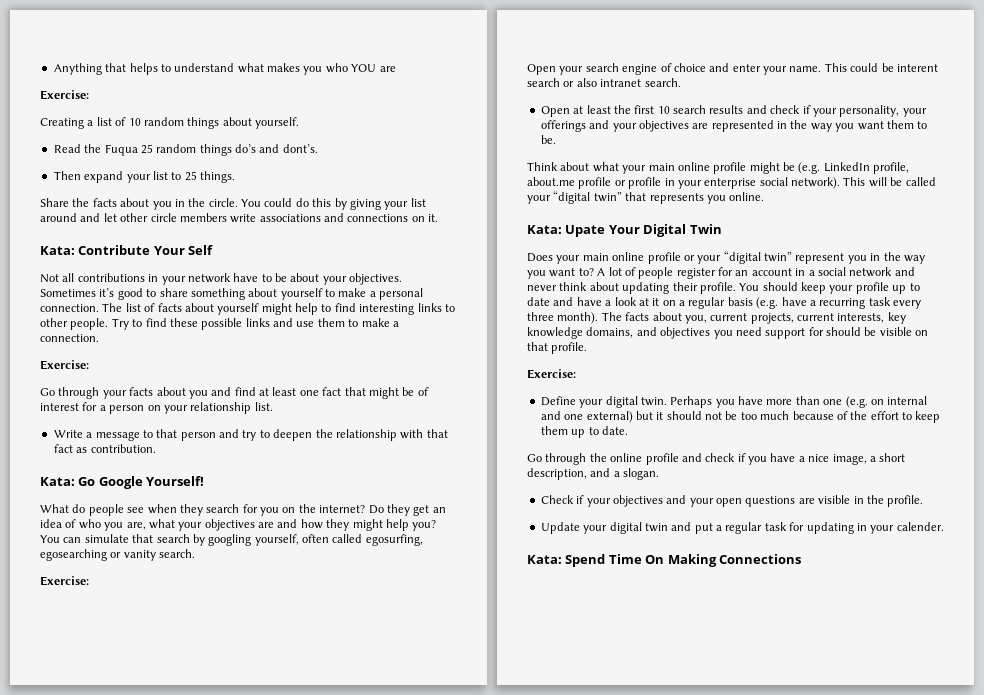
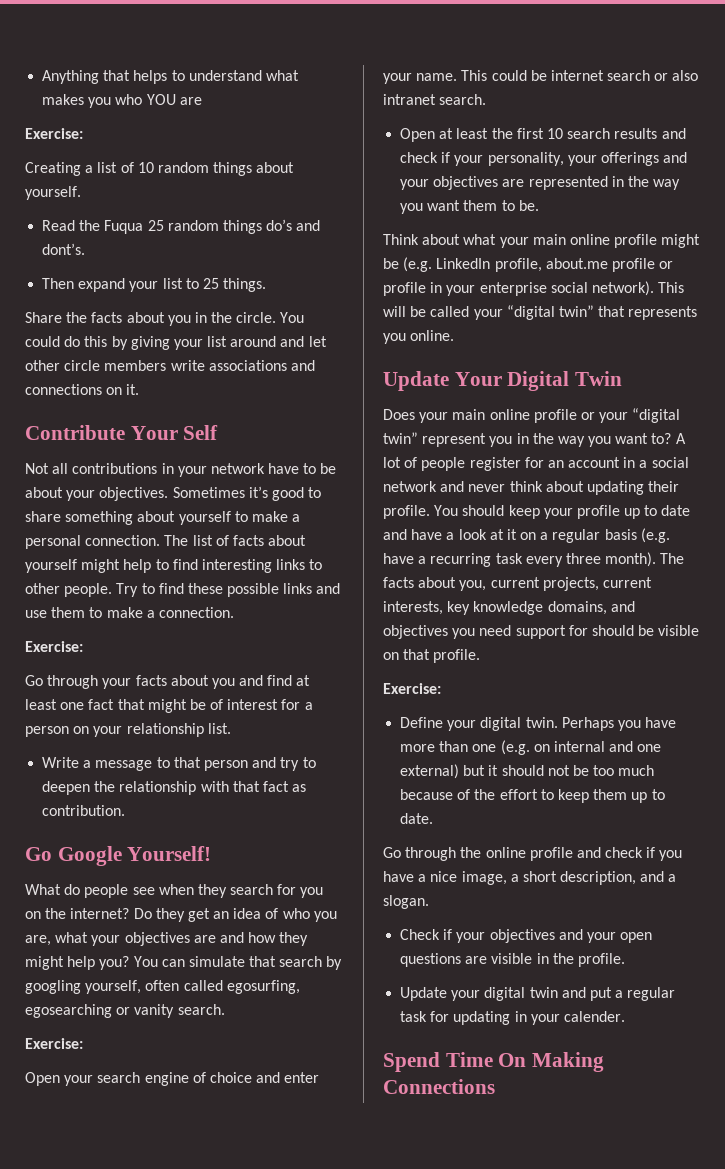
[40,246,75,255] Kata: -> (140, 389) none
[40,477,75,486] Kata: -> (126, 810) none
[896,64,938,72] interent -> [550,70,604,81] internet
[527,225,606,237] Kata: Upate -> [383,371,449,391] Update
[527,555,562,564] Kata: -> (625, 1016) none

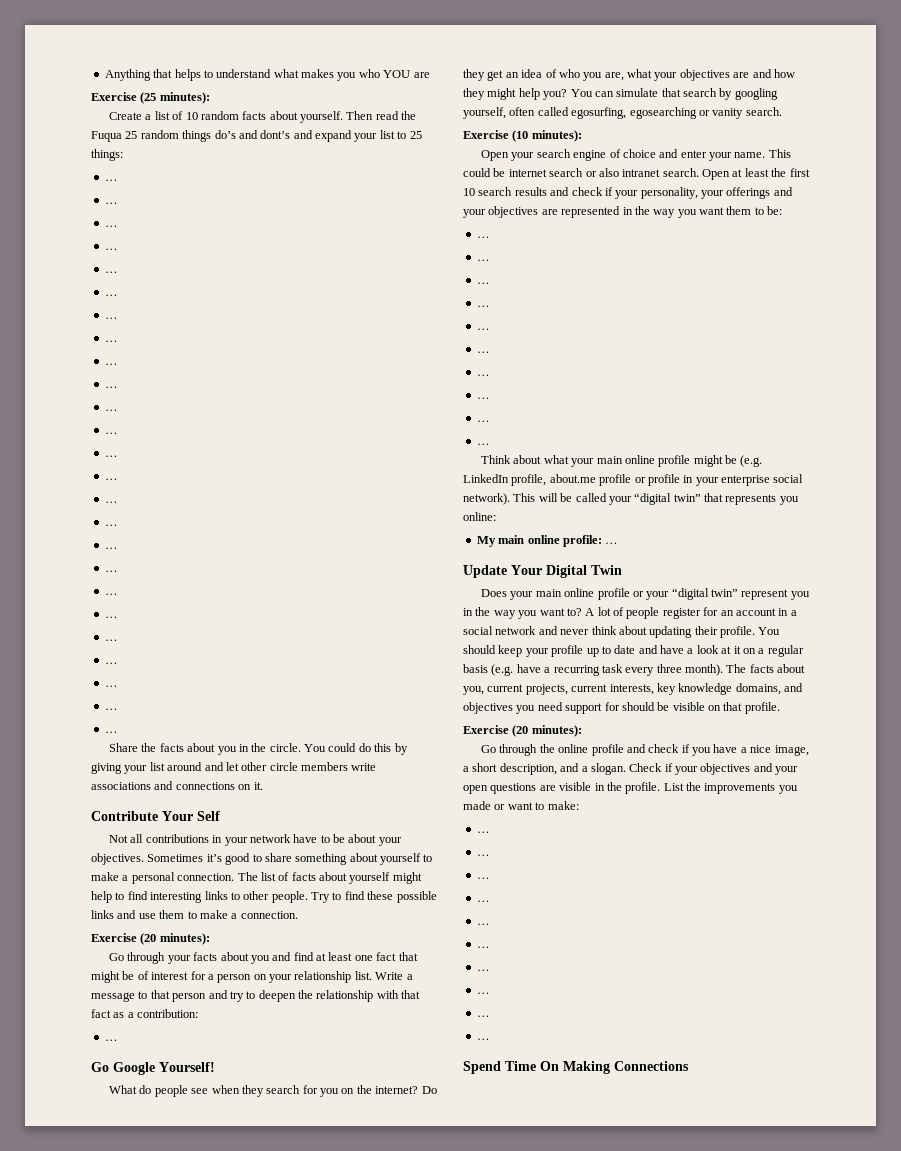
[25,128,83,139] [25,162,81,176] Exercise: // Creating -> [91,92,210,104] [109,112,143,120] Exercise (25 minutes): // Create
[213,162,253,176] things -> [242,111,267,120] facts
[42,220,76,231] // Read -> [346,111,399,120] Then read
[42,243,86,255] [42,278,75,289] dont’s. // Then -> [260,130,313,139] dont’s and
[223,278,267,292] things. -> [91,149,123,161] [104,179,118,181] [104,202,118,204] [104,225,118,227] [104,248,118,250] [104,271,118,273] [104,294,118,296] [104,317,118,319] [104,340,118,342] [104,363,118,365] [104,386,118,388] [104,409,118,411] [104,432,118,434] [104,455,118,457] [104,478,118,480] [104,501,118,503] [104,524,118,526] [104,547,118,549] [104,570,118,572] [104,593,118,595] [104,616,118,618] [104,639,118,641] [104,662,118,664] [104,685,118,687] [104,708,118,710] [104,731,118,733] things: // … // … // … // … // … // … // … // … // … // … // … // … // … // … // … // … // … // … // … // … // … // … // … // … // …
[25,641,83,652] Exercise: -> [91,933,210,945] Exercise (20 minutes):
(231, 728) // -> (372, 975) none
[42,805,126,816] contribution. -> [127,1009,199,1018] [104,1039,118,1041] a contribution: // …
[25,1038,83,1049] Exercise: -> [463,130,582,142] Exercise (10 minutes):
(487, 99) // -> (699, 172) none
[518,200,539,211] be. -> [767,206,783,215] [476,236,490,238] [476,259,490,261] [476,282,490,284] [476,305,490,307] [476,328,490,330] [476,351,490,353] [476,374,490,376] [476,397,490,399] [476,420,490,422] [476,443,490,445] be: // … // … // … // … // … // … // … // … // … // …
[410,330,455,341] online. -> [463,512,496,521] [476,535,619,547] online: // My main online profile: …
[383,683,441,694] [400,717,677,731] [400,740,662,755] [400,764,655,779] [400,789,665,803] [400,813,434,824] Exercise: // Define your digital twin. Perhaps you have more than one (e.g. on internal and one external) but it should not be too much because of the effort to keep them up to date. -> [463,725,582,737] Exercise (20 minutes):
(429, 902) // -> (626, 769) none
[400,987,676,1001] [400,1011,625,1025] // Update your digital twin and put a regular task for updating in your calender. -> [663,782,798,794] [463,801,579,810] [476,831,490,833] [476,854,490,856] [476,877,490,879] [476,900,490,902] [476,923,490,925] [476,946,490,948] [476,969,490,971] [476,992,490,994] [476,1015,490,1017] [476,1038,490,1040] List the improvements you made or want to make: // … // … // … // … // … // … // … // … // … // …

